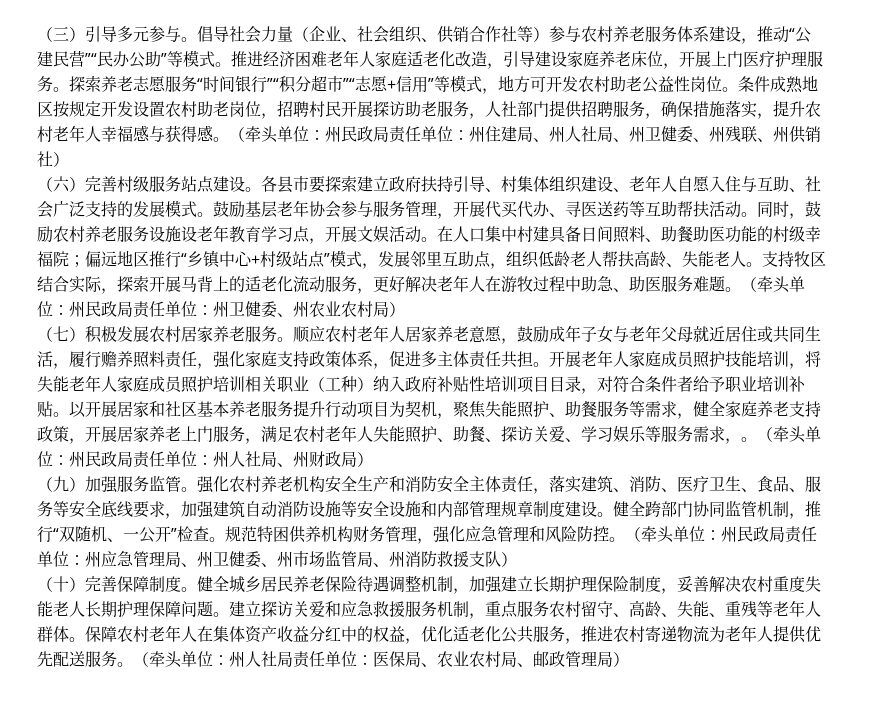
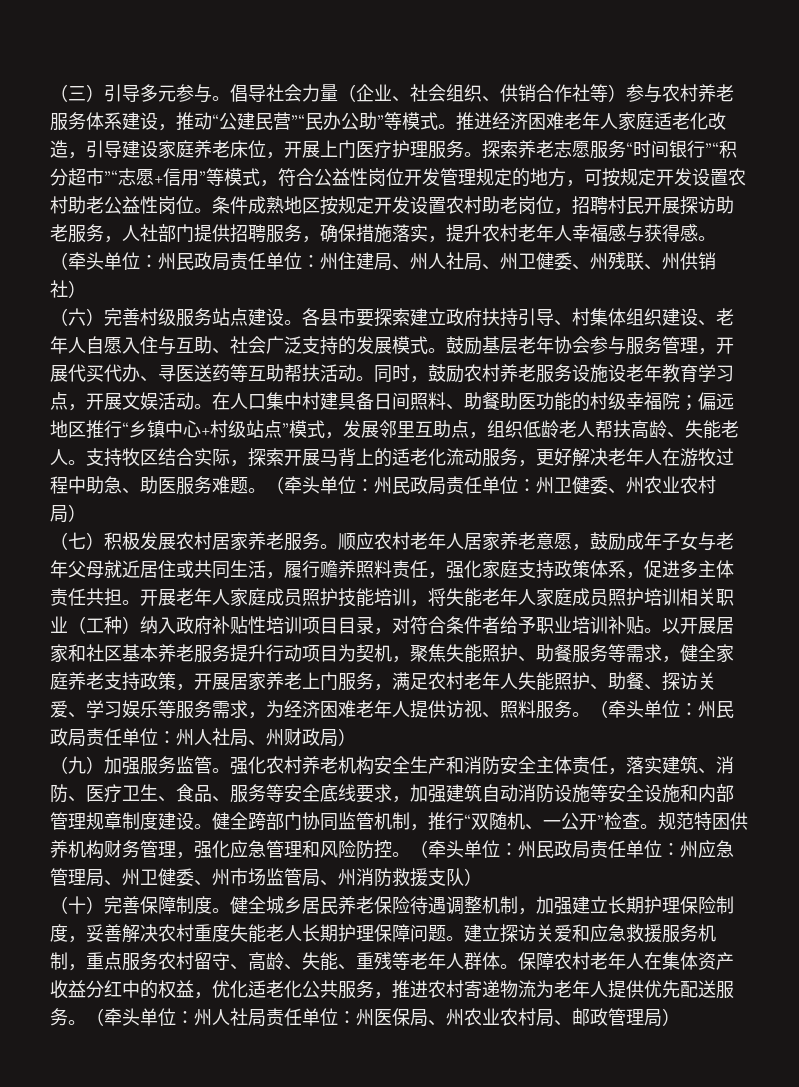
[498,75,578,93] 地方可开发 -> [278,168,728,187] 符合公益性岗位开发管理规定的地方，可按规定开发设置
(741, 441) none -> [266,700,572,719] 为经济困难老年人提供访视、照料服务
(373, 660) none -> [356,1009,374,1026] 州
(437, 665) none -> [446,1009,464,1026] 州

